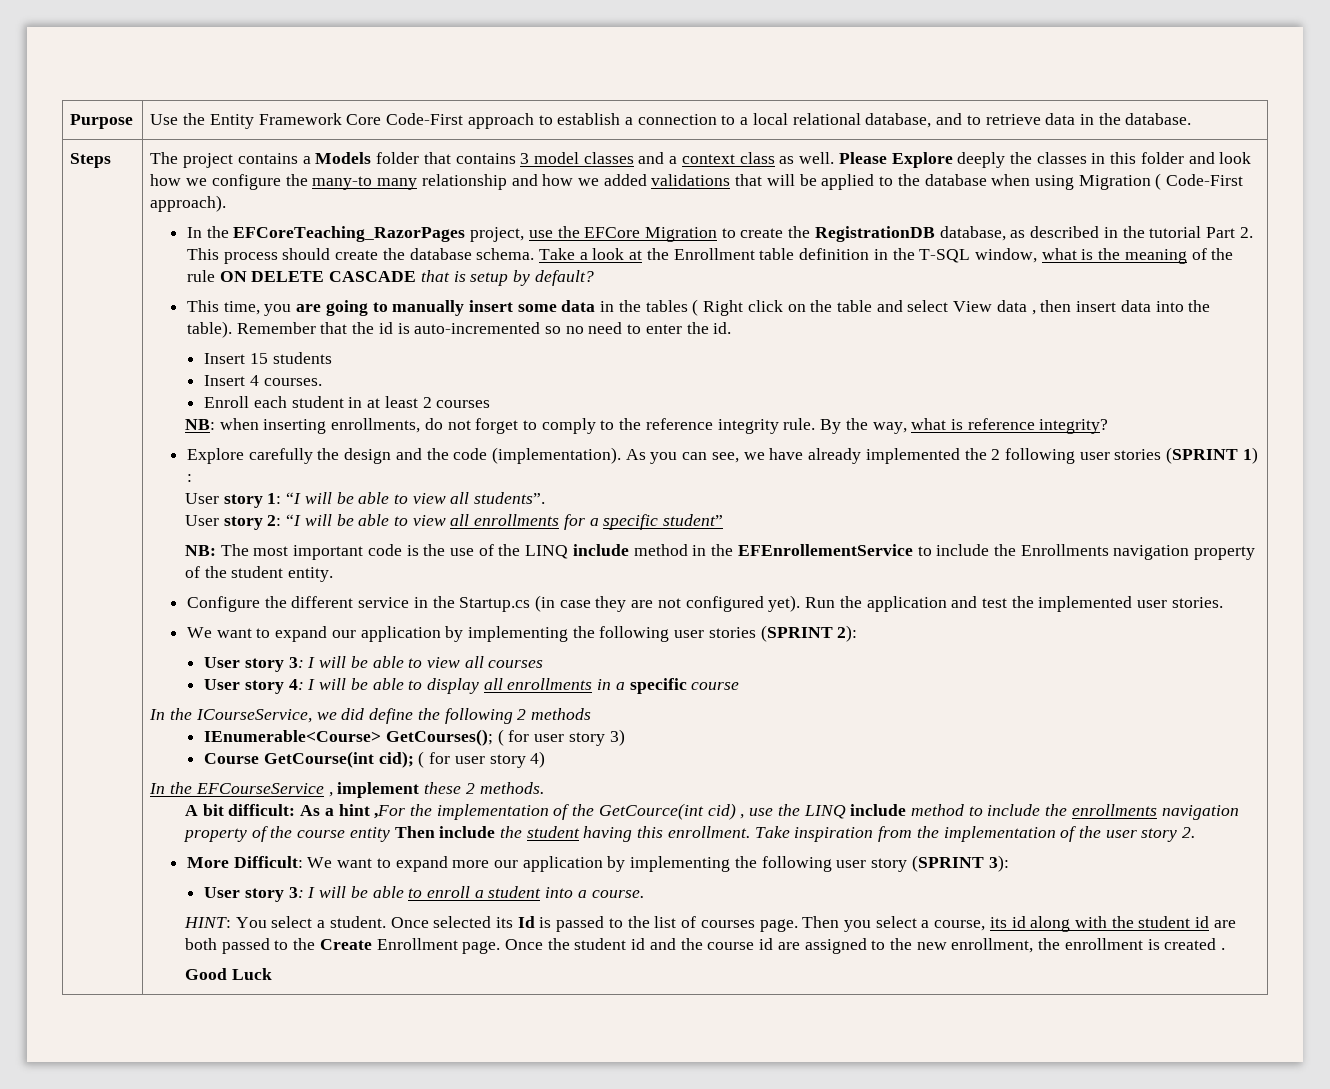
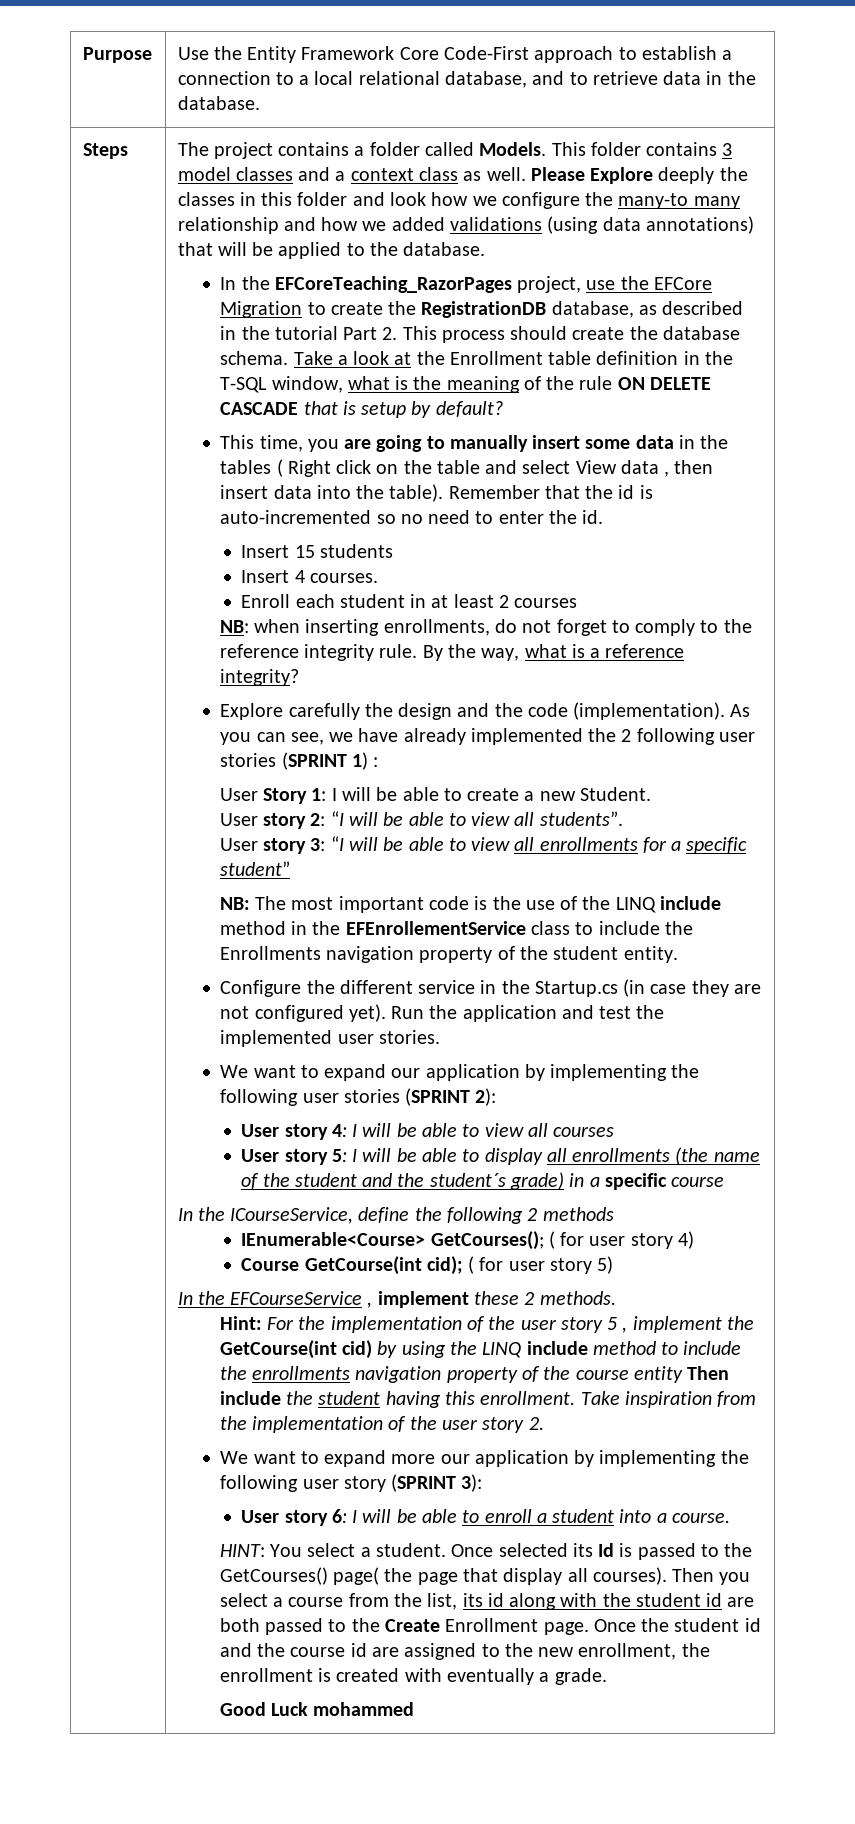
[315,152,451,164] Models folder that -> [369,142,641,156] folder called Models. This folder
(731, 180) none -> [547,216,754,234] (using data annotations)
[924,173,1244,190] [150,195,227,212] database when using Migration ( Code-First approach). -> [403,242,486,256] database.
(963, 424) none -> [590,648,601,658] a
[184,493,282,508] // User story 1: -> [219,787,651,804] [219,813,326,829] // User Story 1: I will be able to create a new Student. // User story 2:
[267,515,282,526] 2: -> [310,838,326,851] 3:
(913, 550) none -> [530,921,570,935] class
[288,657,304,668] 3: -> [331,1124,347,1137] 4:
[288,679,304,690] 4: -> [331,1149,347,1162] 5:
(593, 684) none -> [675,1147,760,1165] [241,1172,564,1190] (the name of the student and the student´s grade)
[316,708,365,720] we did -> (354, 1215) none
[609,729,625,746] 3) -> [677,1231,694,1249] 4)
[530,751,546,768] 4) -> [597,1256,614,1274] 5)
[184,803,774,820] A bit difficult: As a hint ,For the implementation of the GetCource(int cid) , use -> [219,1316,754,1333] [219,1340,446,1359] Hint: For the implementation of the user story 5 , implement the GetCourse(int cid) by using
[186,856,303,868] More Difficult: -> (544, 1423) none
[288,887,304,898] 3: -> [331,1509,347,1523] 6:
[654,916,986,932] list of courses page. Then you select a course, -> [219,1567,751,1585] [219,1593,458,1610] GetCourses() page( the page that display all courses). Then you select a course from the list,
[1221,948,1226,950] . -> [404,1668,607,1685] with eventually a grade.
(272, 974) none -> [313,1702,415,1716] mohammed

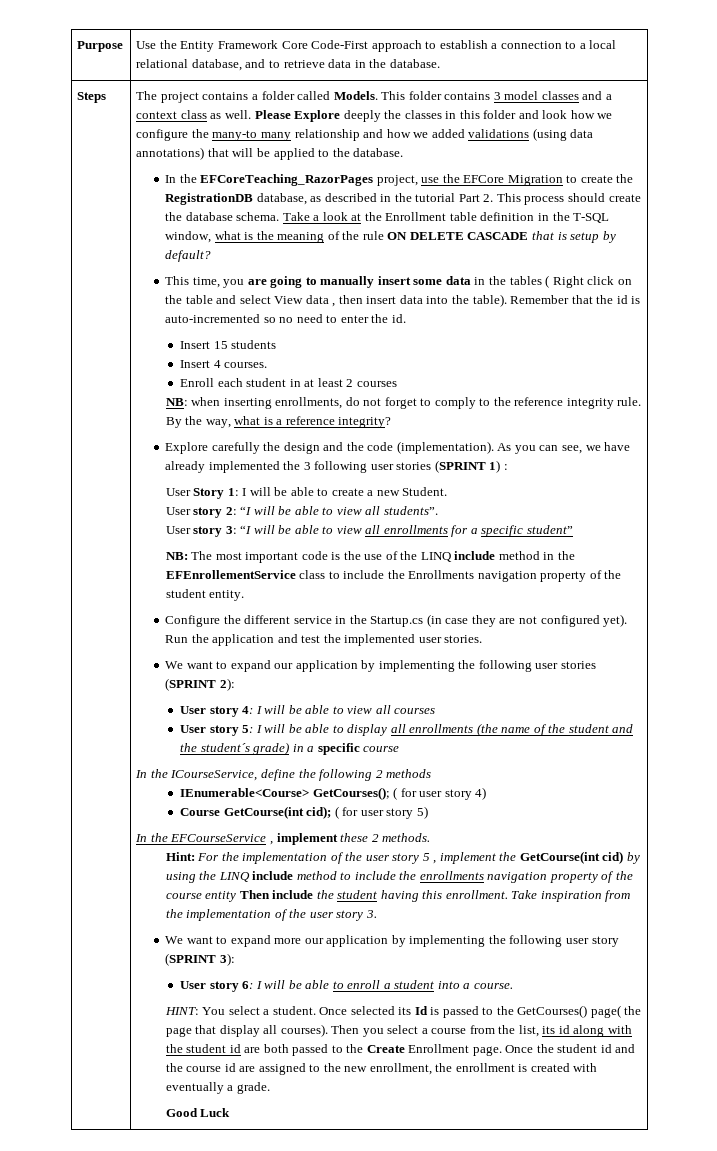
[621,729,632,742] 2 -> [303,462,311,470] 3
[528,1417,544,1430] 2. -> [365,910,377,918] 3.
[313,1702,415,1716] mohammed -> (231, 1112) none

